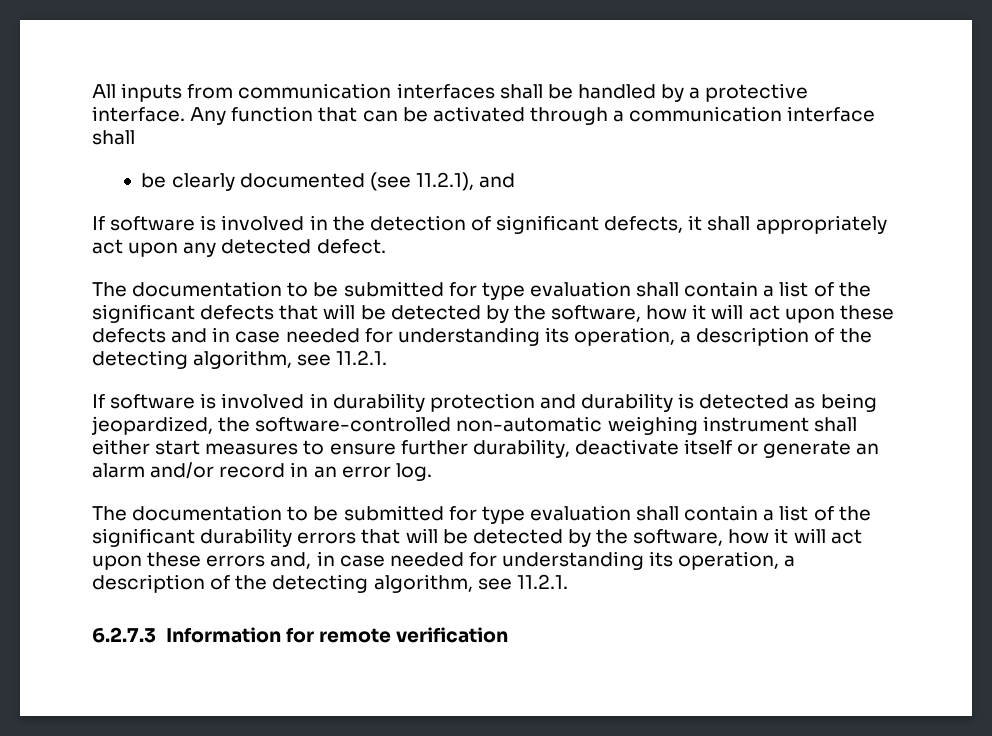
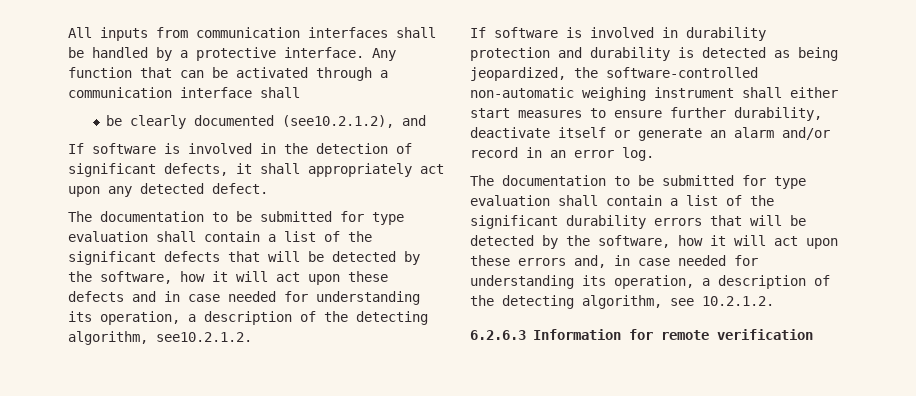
[369,172,474,191] (see 11.2.1), -> [282,115,395,128] (see10.2.1.2),
[297,350,388,366] see 11.2.1. -> [156,332,252,342] see10.2.1.2.
[516,574,568,589] [92,627,156,643] 11.2.1. // 6.2.7.3 -> [702,296,774,306] [470,330,526,340] 10.2.1.2. // 6.2.6.3

